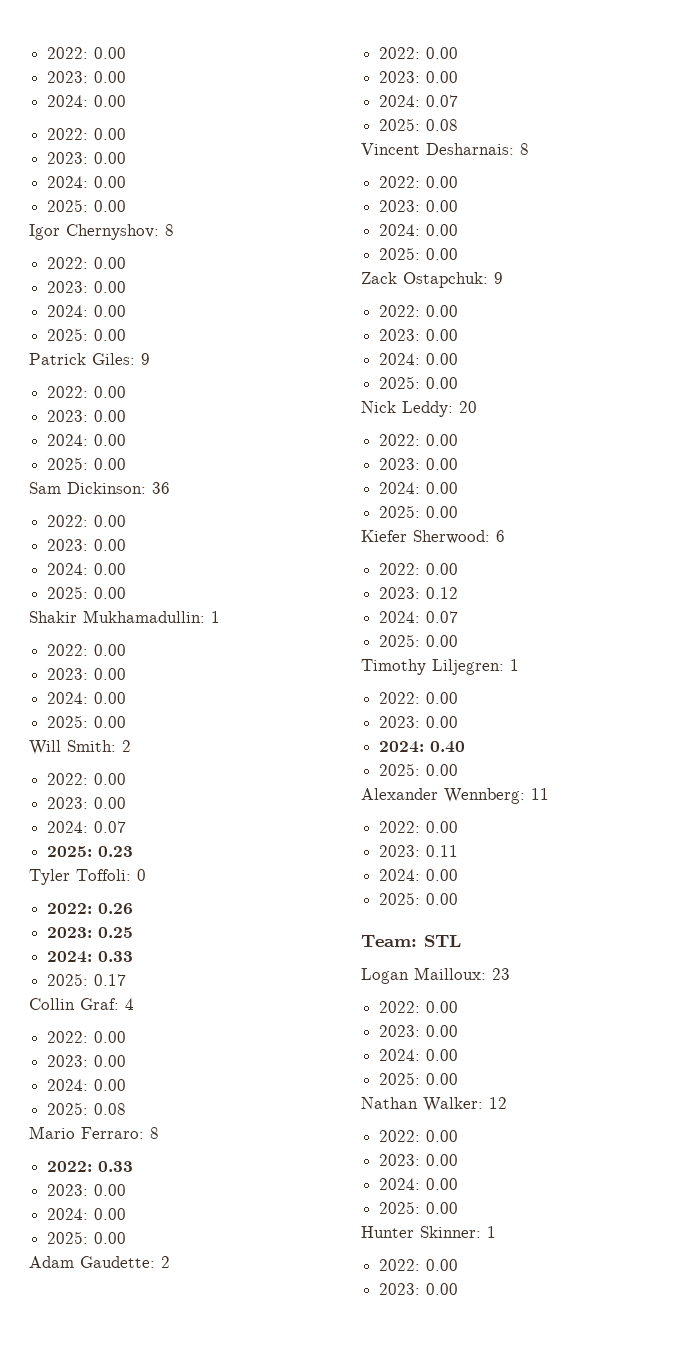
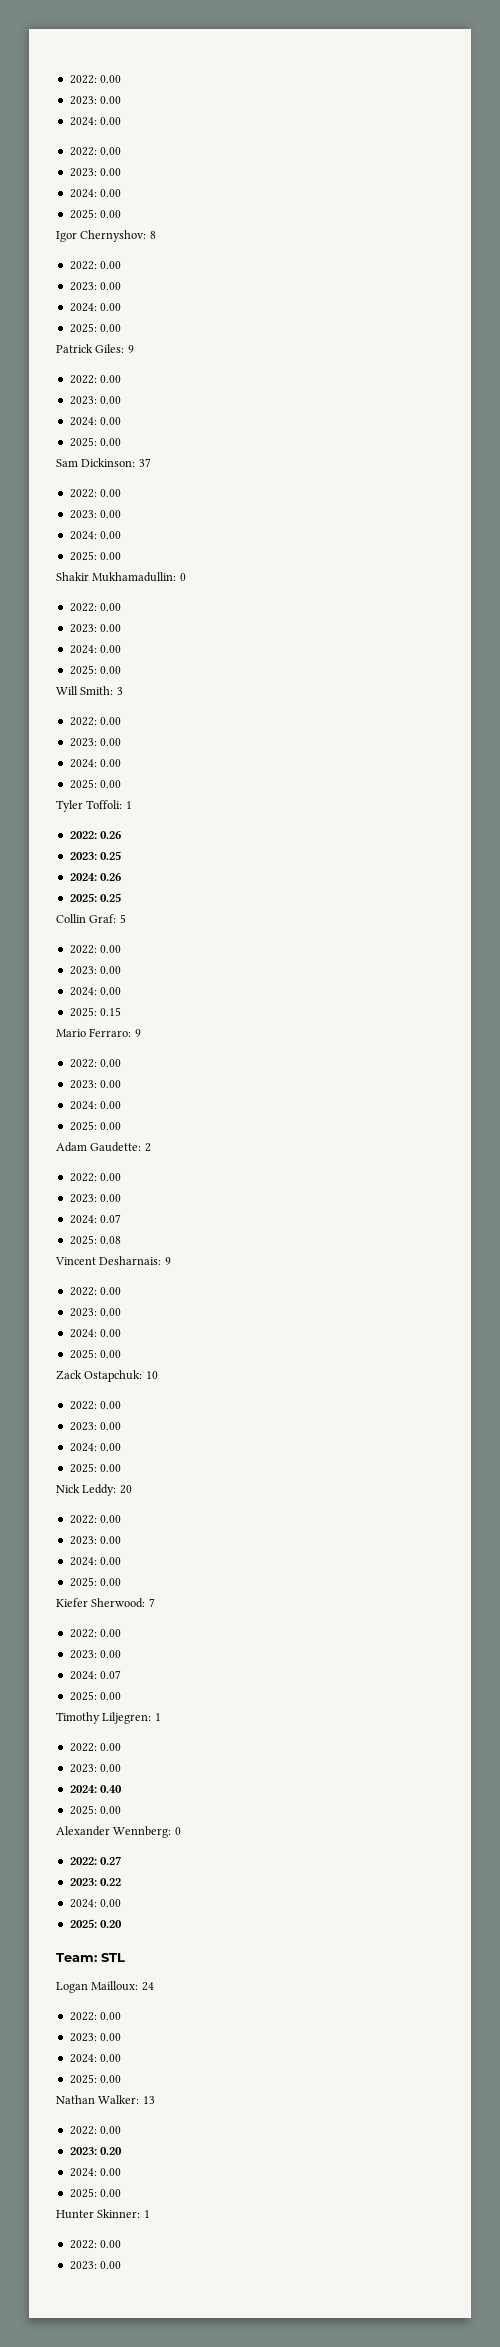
[152,482,170,494] 36 -> [138,458,151,467] 37
[211,611,220,623] 1 -> [179,573,186,581] 0
[122,740,131,752] [47,773,127,785] [47,797,127,809] [47,821,127,833] [47,846,134,857] [29,869,146,885] [47,903,134,914] [47,927,134,938] [47,951,134,963] [47,973,127,986] [29,998,134,1010] [47,1031,127,1043] [47,1055,127,1067] [47,1079,127,1091] [47,1102,127,1115] 2 // 2022: 0.00 // 2023: 0.00 // 2024: 0.07 // 2025: 0.23 // Tyler Toffoli: 0 // 2022: 0.26 // 2023: 0.25 // 2024: 0.33 // 2025: 0.17 // Collin Graf: 4 // 2022: 0.00 // 2023: 0.00 // 2024: 0.00 // 2025: 0.08 -> [116,687,123,695] [69,717,122,726] [69,738,122,747] [69,759,122,768] [69,779,122,789] [56,800,132,812] [69,831,122,839] [69,851,122,860] [69,873,122,881] [69,893,122,902] [56,914,126,923] [69,945,122,954] [69,966,122,975] [69,987,122,996] [69,1007,122,1017] 3 // 2022: 0.00 // 2023: 0.00 // 2024: 0.00 // 2025: 0.00 // Tyler Toffoli: 1 // 2022: 0.26 // 2023: 0.25 // 2024: 0.26 // 2025: 0.25 // Collin Graf: 5 // 2022: 0.00 // 2023: 0.00 // 2024: 0.00 // 2025: 0.15
[150,1127,159,1139] [47,1161,134,1172] 8 // 2022: 0.33 -> [134,1029,141,1037] [69,1059,122,1068] 9 // 2022: 0.00
[520,143,529,155] 8 -> [164,1257,171,1265] 9
[494,272,503,284] 9 -> [145,1371,158,1379] 10
[496,530,505,542] [379,563,459,575] [379,587,459,599] 6 // 2022: 0.00 // 2023: 0.12 -> [148,1598,155,1607] [69,1629,122,1638] [69,1650,122,1659] 7 // 2022: 0.00 // 2023: 0.00
[531,788,549,800] [379,821,459,833] [379,845,459,857] [379,869,459,881] [379,892,459,905] 11 // 2022: 0.00 // 2023: 0.11 // 2024: 0.00 // 2025: 0.00 -> [174,1827,181,1835] [69,1856,122,1865] [69,1878,122,1886] [69,1899,122,1908] [69,1919,123,1928] 0 // 2022: 0.27 // 2023: 0.22 // 2024: 0.00 // 2025: 0.20
[492,968,510,980] 23 -> [141,1982,154,1991] 24
[489,1097,507,1109] [379,1130,459,1142] [379,1154,459,1166] 12 // 2022: 0.00 // 2023: 0.00 -> [142,2096,155,2104] [69,2126,122,2135] [69,2147,123,2155] 13 // 2022: 0.00 // 2023: 0.20

